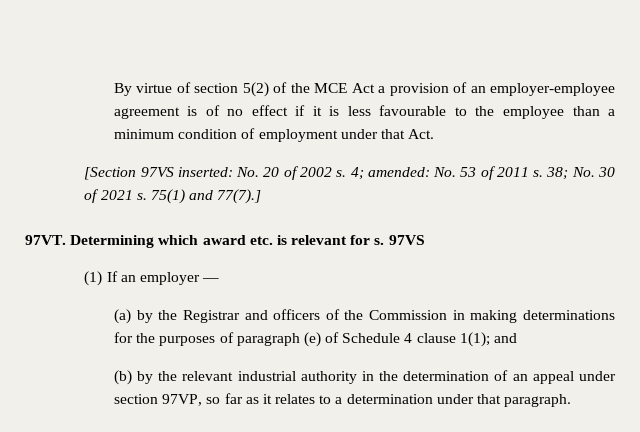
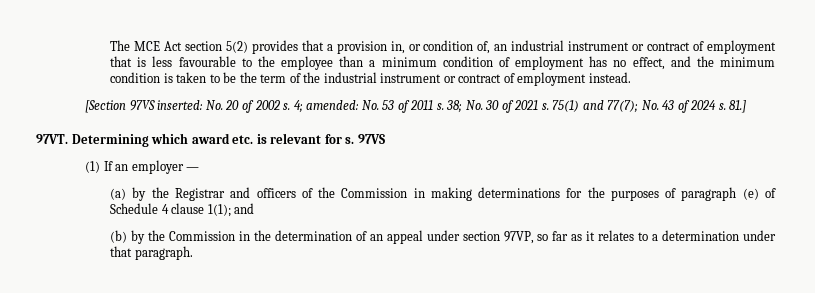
[113,82,616,97] [113,105,322,119] By virtue of section 5(2) of the MCE Act a provision of an employer-employee agreement is of no effect if it -> [110,40,776,54] [110,56,133,67] The MCE Act section 5(2) provides that a provision in, or condition of, an industrial instrument or contract of employment that
[340,129,435,139] under that Act. -> [589,56,776,70] [110,72,631,86] has no effect, and the minimum condition is taken to be the term of the industrial instrument or contract of employment instead.
[217,189,262,204] 77(7).] -> [607,100,747,113] 77(7); No. 43 of 2024 s. 81.]
[182,371,357,384] relevant industrial authority -> [168,231,235,241] Commission

